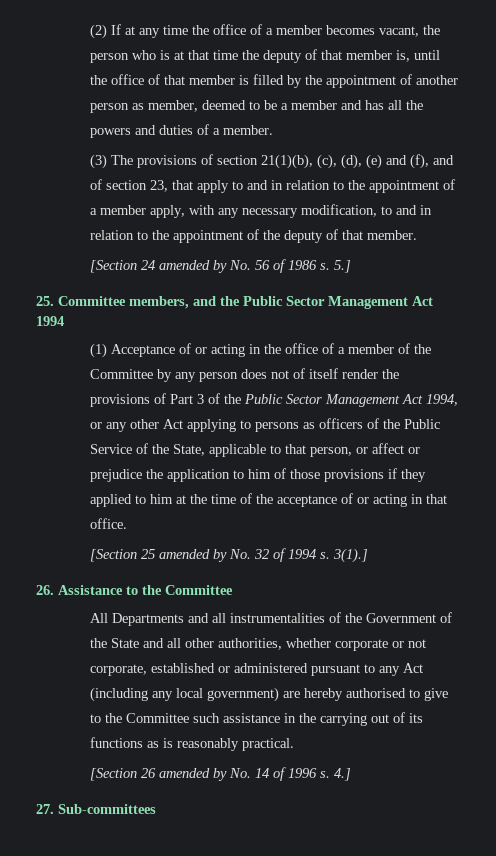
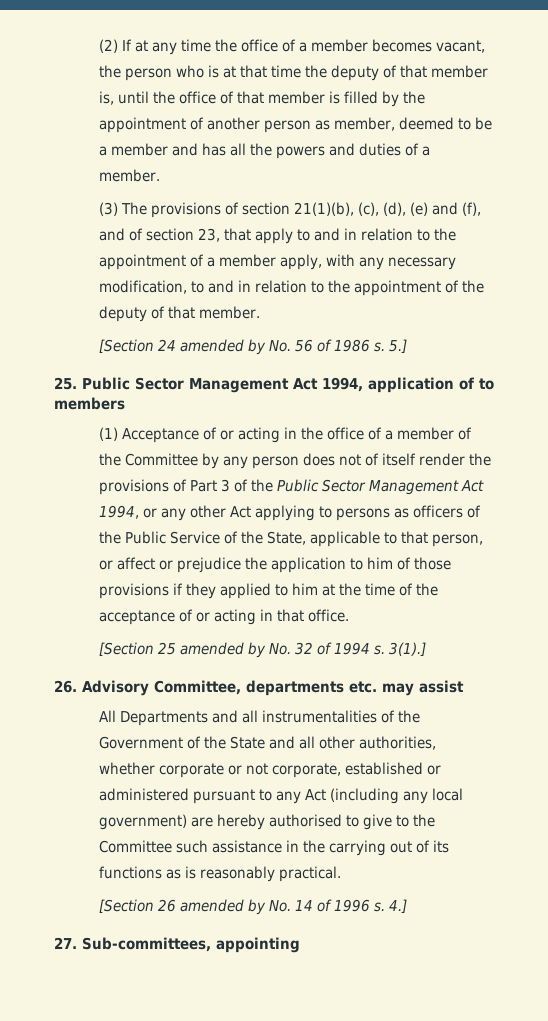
[58,296,433,309] [36,316,64,326] Committee members, and the Public Sector Management Act 1994 -> [82,377,494,393] [54,397,125,410] Public Sector Management Act 1994, application of to members
[58,585,233,595] Assistance to the Committee -> [82,680,464,696] Advisory Committee, departments etc. may assist
[58,804,156,814] Sub-committees -> [82,937,300,953] Sub-committees, appointing

